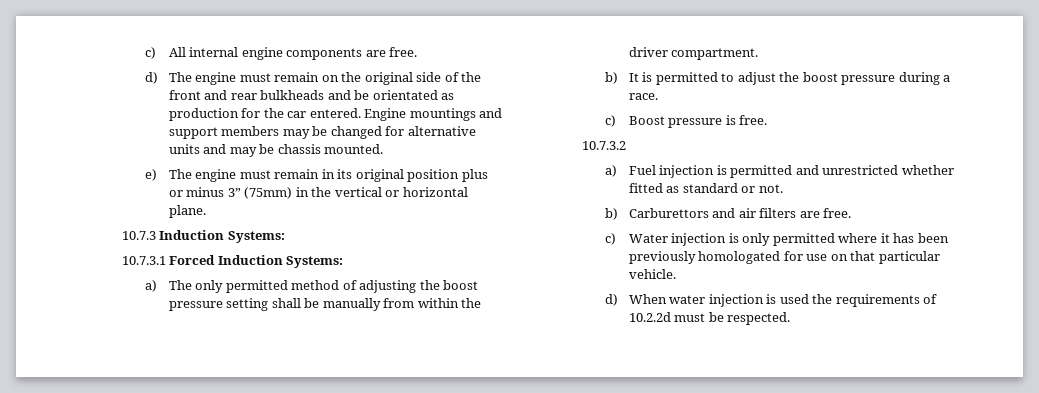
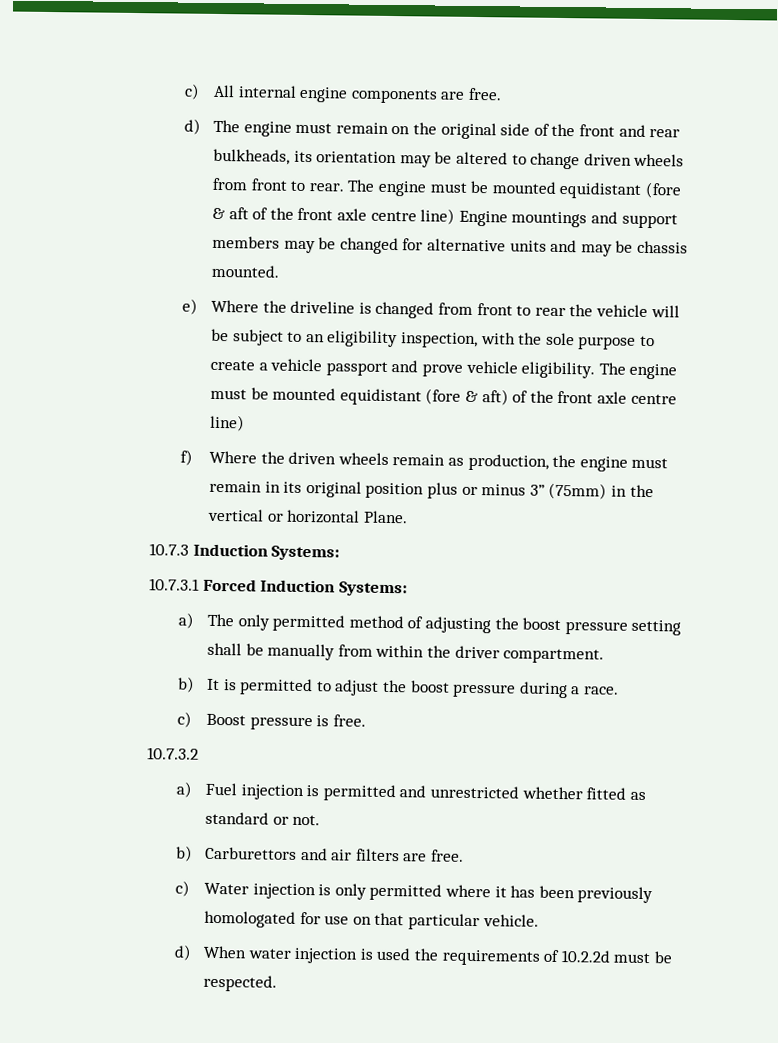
[260,90,455,100] [168,108,361,121] bulkheads and be orientated as production for the car entered. -> [213,148,685,170] [212,177,681,199] [212,207,456,225] bulkheads, its orientation may be altered to change driven wheels from front to rear. The engine must be mounted equidistant (fore & aft of the front axle centre line)
[168,169,192,179] The -> [211,299,680,319] [211,328,655,350] [210,358,678,380] [210,387,677,406] [210,414,246,432] [179,449,577,471] Where the driveline is changed from front to rear the vehicle will be subject to an eligibility inspection, with the sole purpose to create a vehicle passport and prove vehicle eligibility. The engine must be mounted equidistant (fore & aft) of the front axle centre line) // f) Where the driven wheels remain as production, the
[168,205,206,218] plane. -> [362,510,408,524] Plane.

